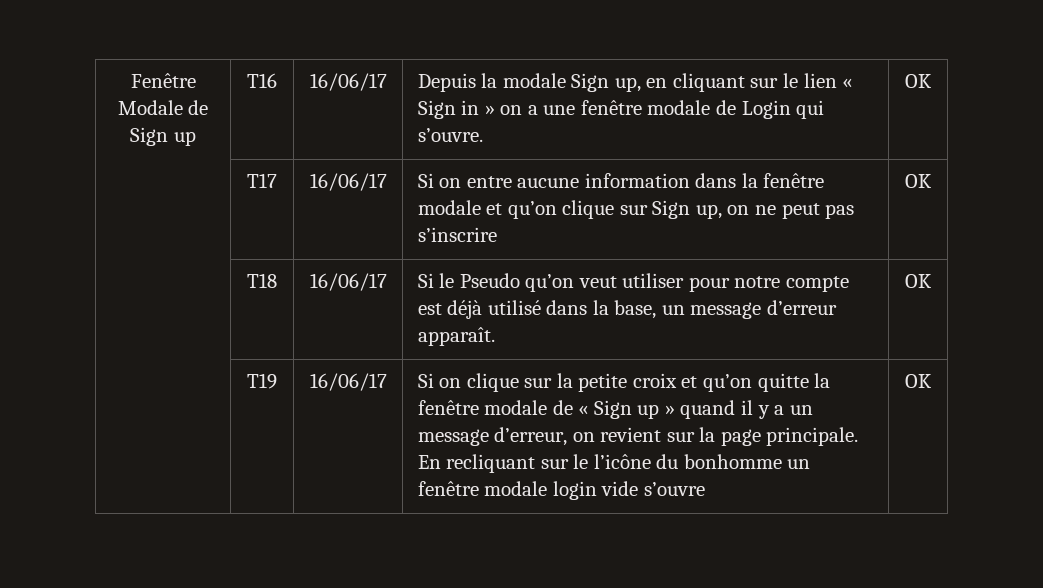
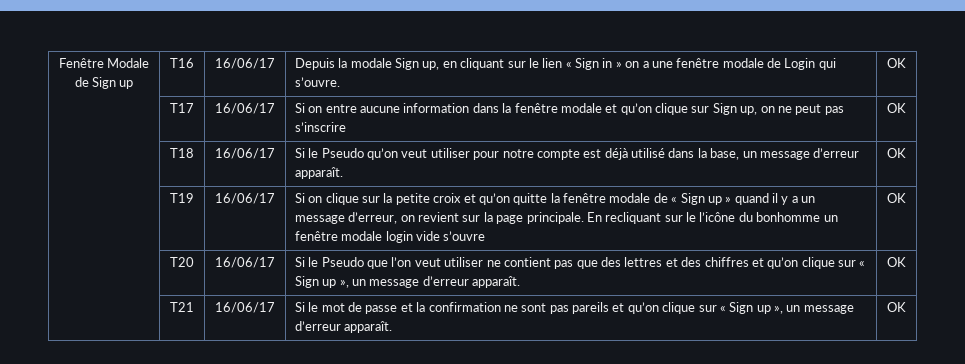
(932, 381) none -> [170,257,194,267] [215,257,275,268] [294,257,866,269] [294,276,521,288] [887,257,906,267] [170,302,194,312] [215,302,275,313] [294,302,854,314] [294,321,393,333] [887,302,906,312] // | T20 | 16/06/17 | Si le Pseudo que l’on veut utiliser ne contient pas que des lettres et des chiffres et qu’on clique sur « Sign up », un message d’erreur apparaît. | OK // | T21 | 16/06/17 | Si le mot de passe et la confirmation ne sont pas pareils et qu’on clique sur « Sign up », un message d’erreur apparaît. | OK

